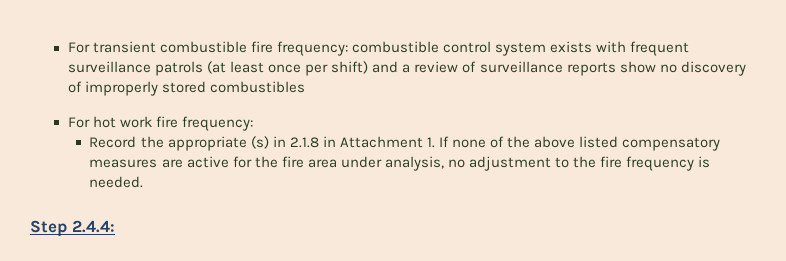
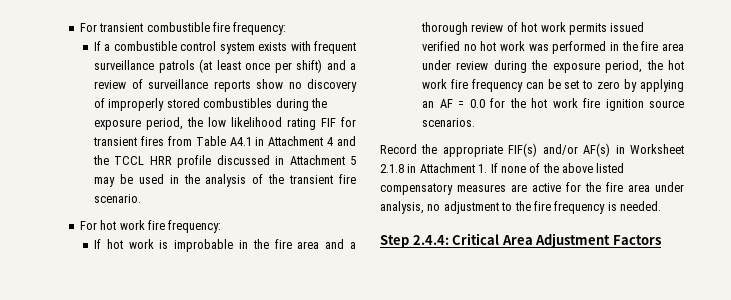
(349, 48) none -> [94,41,111,51] // If a
(306, 87) none -> [275,98,327,111] [94,117,356,130] [93,136,356,146] [93,155,356,168] [94,174,356,187] [94,194,142,203] during the exposure period, the low likelihood rating FIF for transient fires from Table A4.1 in Attachment 4 and the TCCL HRR profile discussed in Attachment 5 may be used in the analysis of the transient fire scenario.
[89,136,286,151] Record the appropriate (s) in -> [94,239,357,252] [421,22,645,35] [422,41,685,54] [422,60,684,73] [422,79,684,92] [422,98,684,111] [422,118,476,127] [380,143,684,157] If hot work is improbable in the fire area and a thorough review of hot work permits issued verified no hot work was performed in the fire area under review during the exposure period, the hot work fire frequency can be set to zero by applying an AF = 0.0 for the hot work fire ignition source scenarios. // Record the appropriate FIF(s) and/or AF(s) in Worksheet
(115, 226) none -> [452,233,661,248] Critical Area Adjustment Factors

